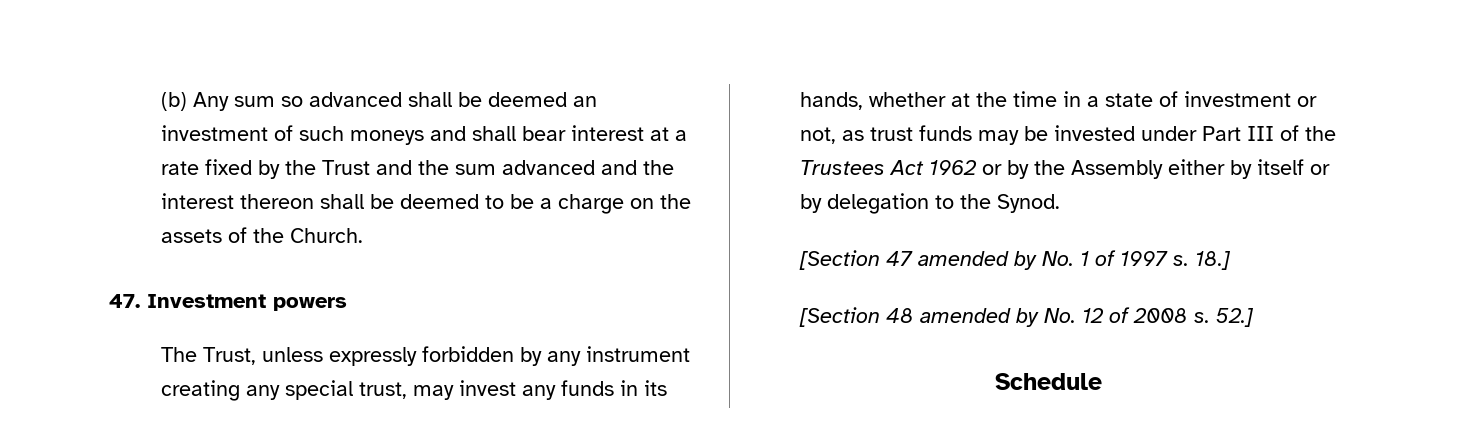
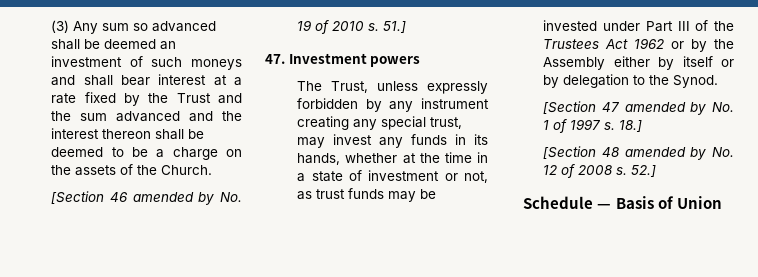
[161,92,188,111] (b) -> [51,20,70,33] (3)
(364, 235) none -> [51,191,242,205] [297,20,407,34] // [Section 46 amended by No. 19 of 2010 s. 51.]
(1102, 381) none -> [597,196,722,209] — Basis of Union

